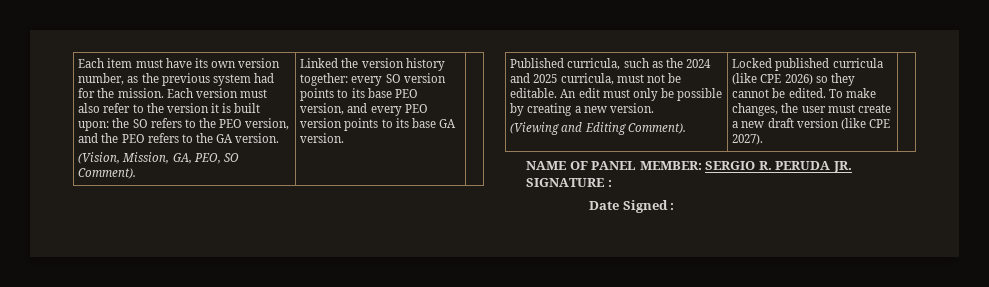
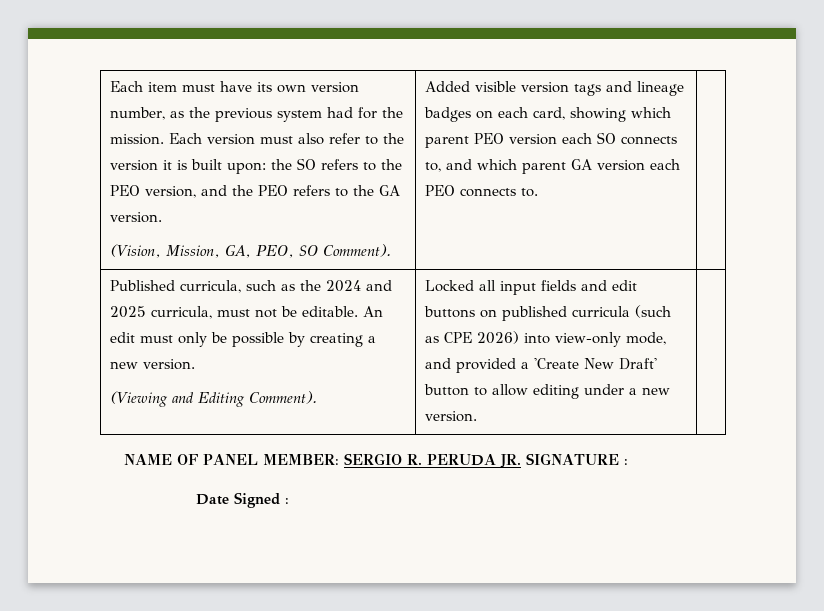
[300,58,445,71] [300,73,446,86] [300,88,418,101] [300,103,428,116] [300,118,456,131] [300,133,345,143] Linked the version history together: every SO version points to its base PEO version, and every PEO version points to its base GA version. -> [425,81,685,96] [424,107,672,122] [425,132,678,148] [425,159,681,174] [425,185,539,197] Added visible version tags and lineage badges on each card, showing which parent PEO version each SO connects to, and which parent GA version each PEO connects to.
[775,58,883,71] [732,73,855,86] [732,88,876,98] [732,103,891,116] [732,118,890,130] [732,134,764,145] published curricula (like CPE 2026) so they cannot be edited. To make changes, the user must create a new draft version (like CPE 2027). -> [479,280,638,295] [424,305,672,321] [425,331,667,347] [425,358,658,373] [424,384,671,399] [425,411,478,422] all input fields and edit buttons on published curricula (such as CPE 2026) into view-only mode, and provided a 'Create New Draft' button to allow editing under a new version.

